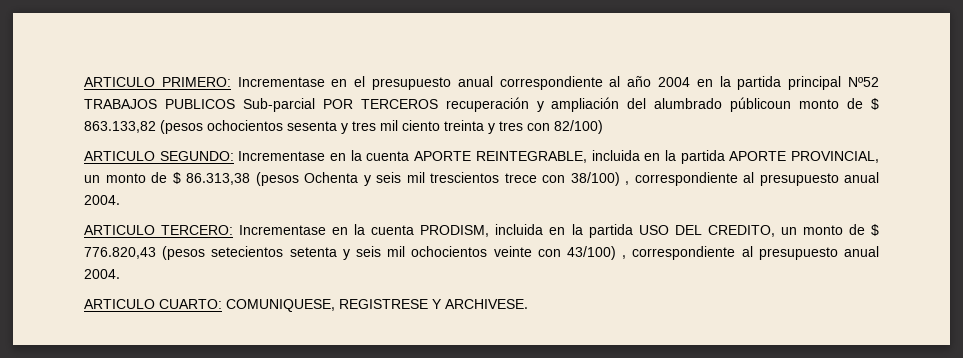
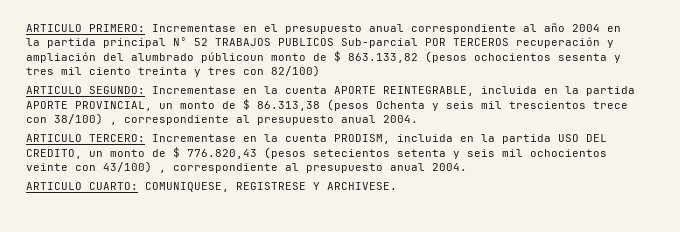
[847,77,879,87] Nº52 -> [173,37,208,46] Nº 52

